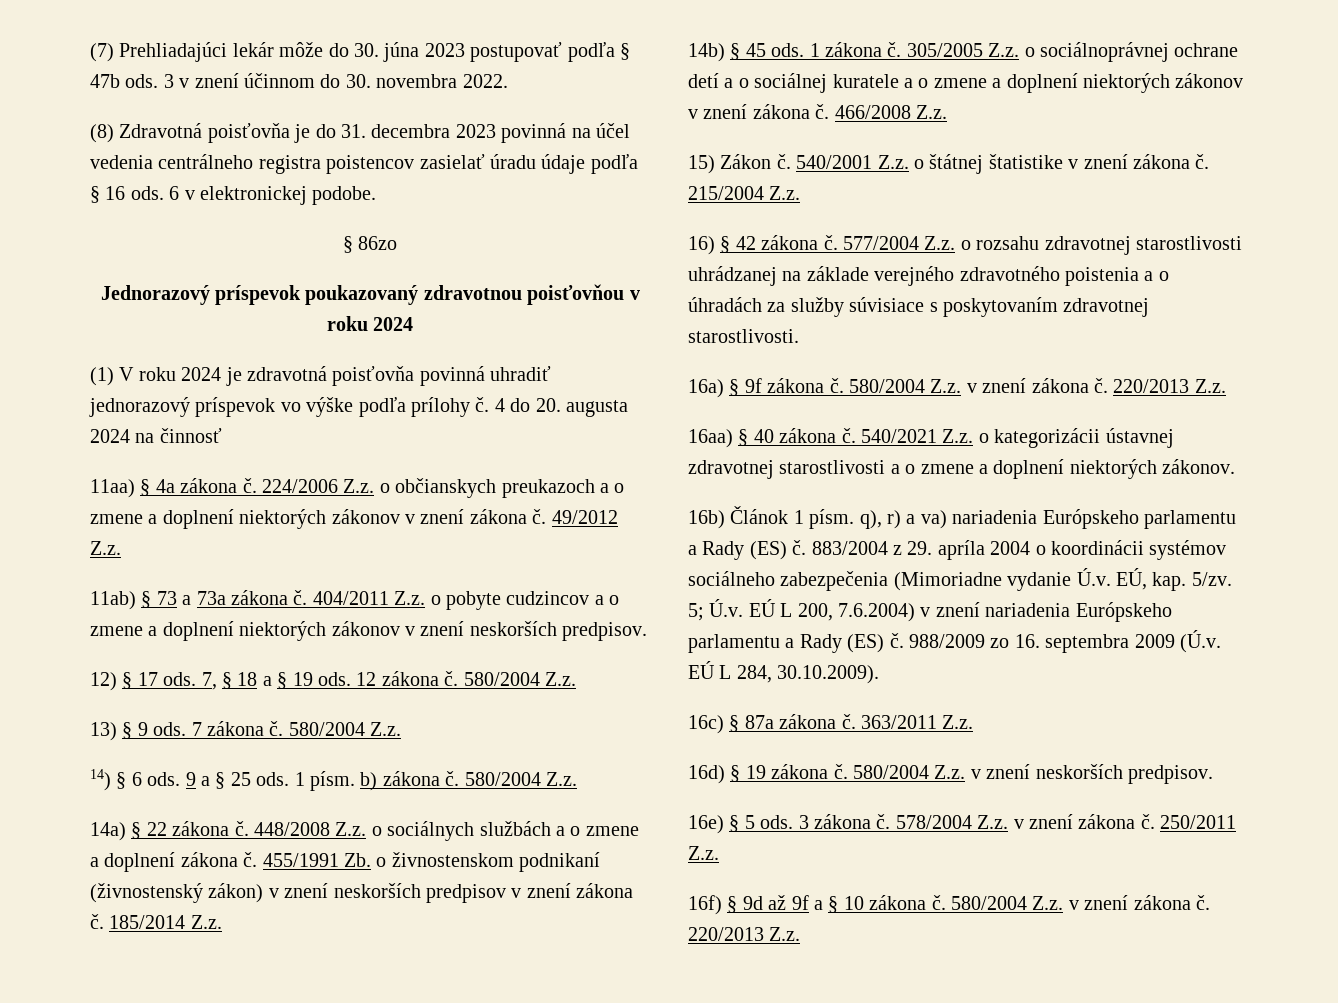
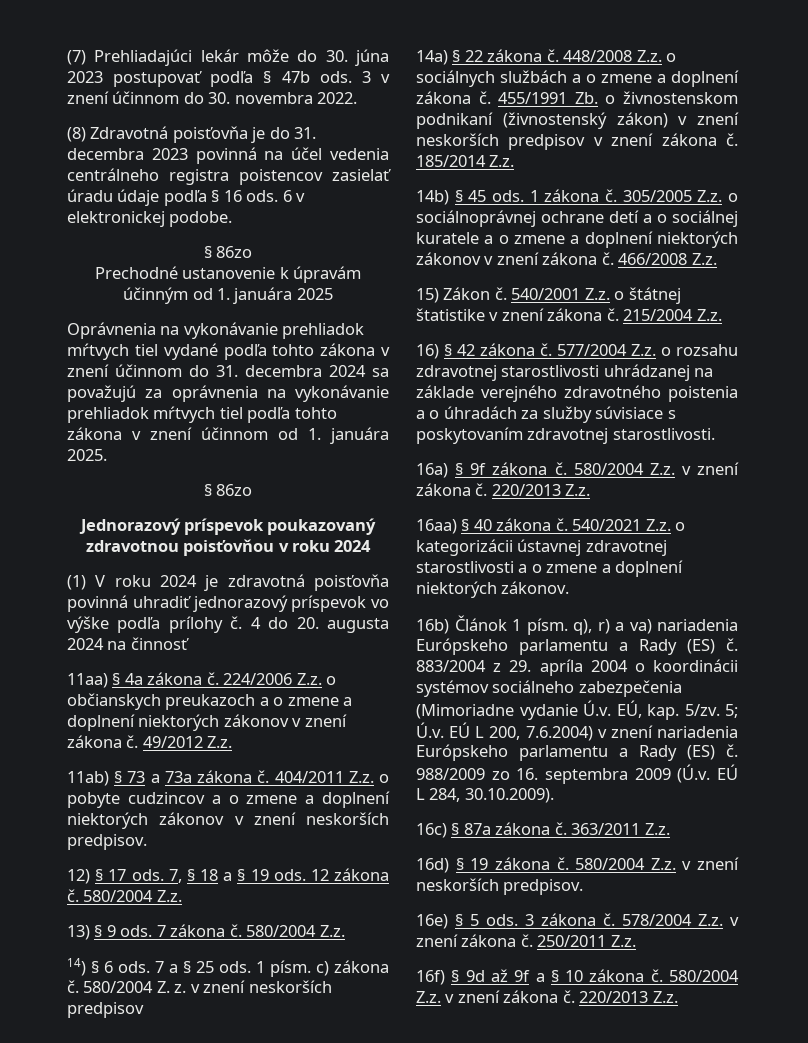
(398, 243) none -> [94,266,362,283] [123,287,333,304] [67,322,365,339] [67,343,390,360] [67,364,389,377] [67,385,389,402] [67,406,337,423] [67,427,389,444] [67,449,107,461] [203,484,253,496] // Prechodné ustanovenie k úpravám účinným od 1. januára 2025 // Oprávnenia na vykonávanie prehliadok mŕtvych tiel vydané podľa tohto zákona v znení účinnom do 31. decembra 2024 sa považujú za oprávnenia na vykonávanie prehliadok mŕtvych tiel podľa tohto zákona v znení účinnom od 1. januára 2025. // § 86zo
[185,772,196,786] 9 -> [155,961,164,973] 7
[360,771,577,791] b) zákona č. 580/2004 Z.z. -> [316,960,389,976] [67,980,332,993] [67,1002,144,1018] c) zákona č. 580/2004 Z. z. v znení neskorších predpisov

